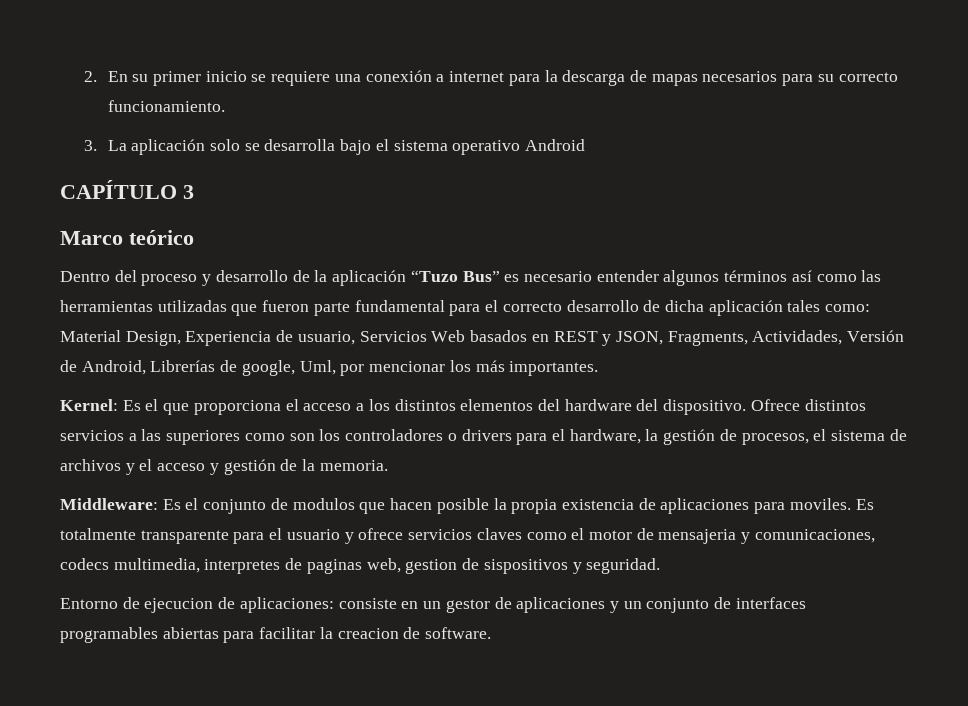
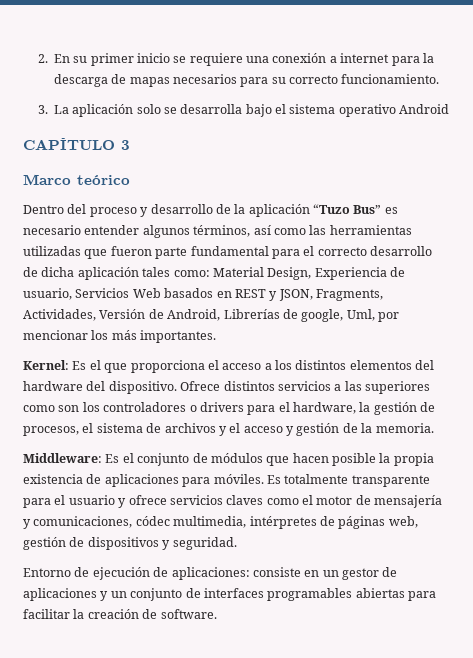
[724,270,788,282] términos -> [193,225,251,237] términos,
[292,498,355,510] modulos -> [210,453,263,463] módulos
[789,498,851,510] moviles. -> [213,474,264,484] móviles.
[658,529,737,544] mensajeria -> [374,495,443,508] mensajería
[60,558,568,574] codecs multimedia, interpretes de paginas web, gestion de sispositivos -> [135,516,418,529] [23,537,159,550] códec multimedia, intérpretes de páginas web, gestión de dispositivos
[144,598,214,613] ejecucion -> [92,567,150,580] ejecución
[337,628,399,639] creacion -> [87,609,139,619] creación

